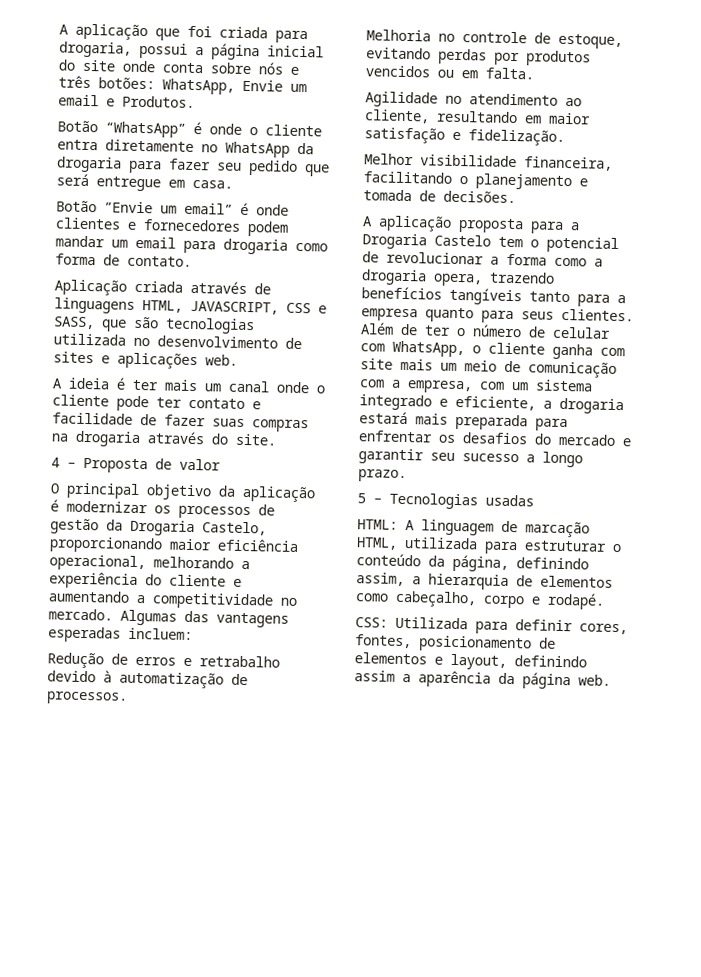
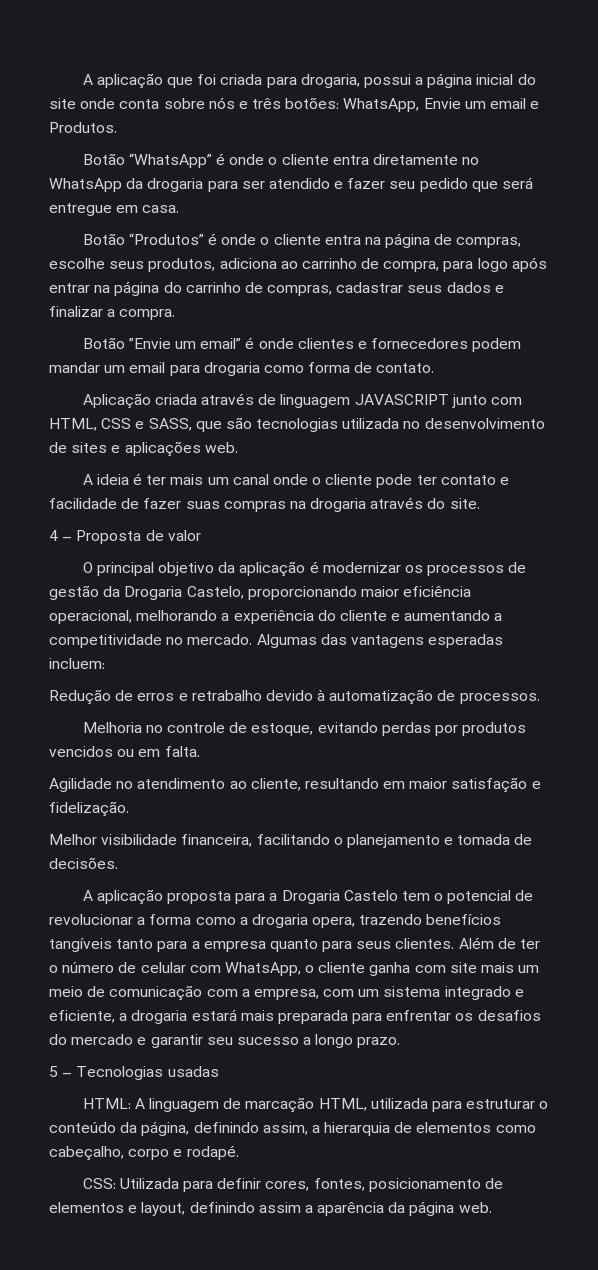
(162, 167) none -> [241,178,344,189] ser atendido e
(233, 184) none -> [82,233,522,248] [49,257,547,272] [49,281,504,296] [49,306,176,320] // Botão “Produtos” é onde o cliente entra na página de compras, escolhe seus produtos, adiciona ao carrinho de compra, para logo após entrar na página do carrinho de compras, cadastrar seus dados e finalizar a compra.
[54,297,279,315] linguagens HTML, JAVASCRIPT, -> [280,394,522,408] [49,418,97,431] linguagem JAVASCRIPT junto com HTML,

